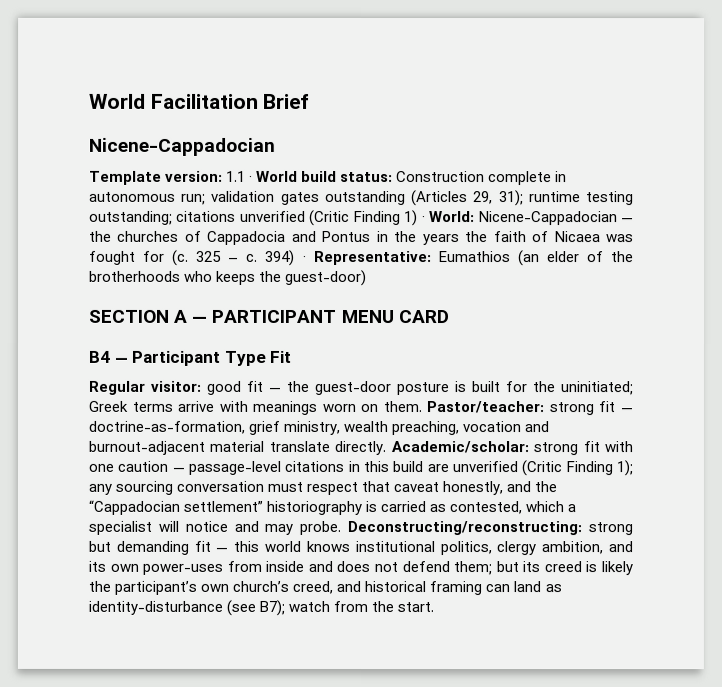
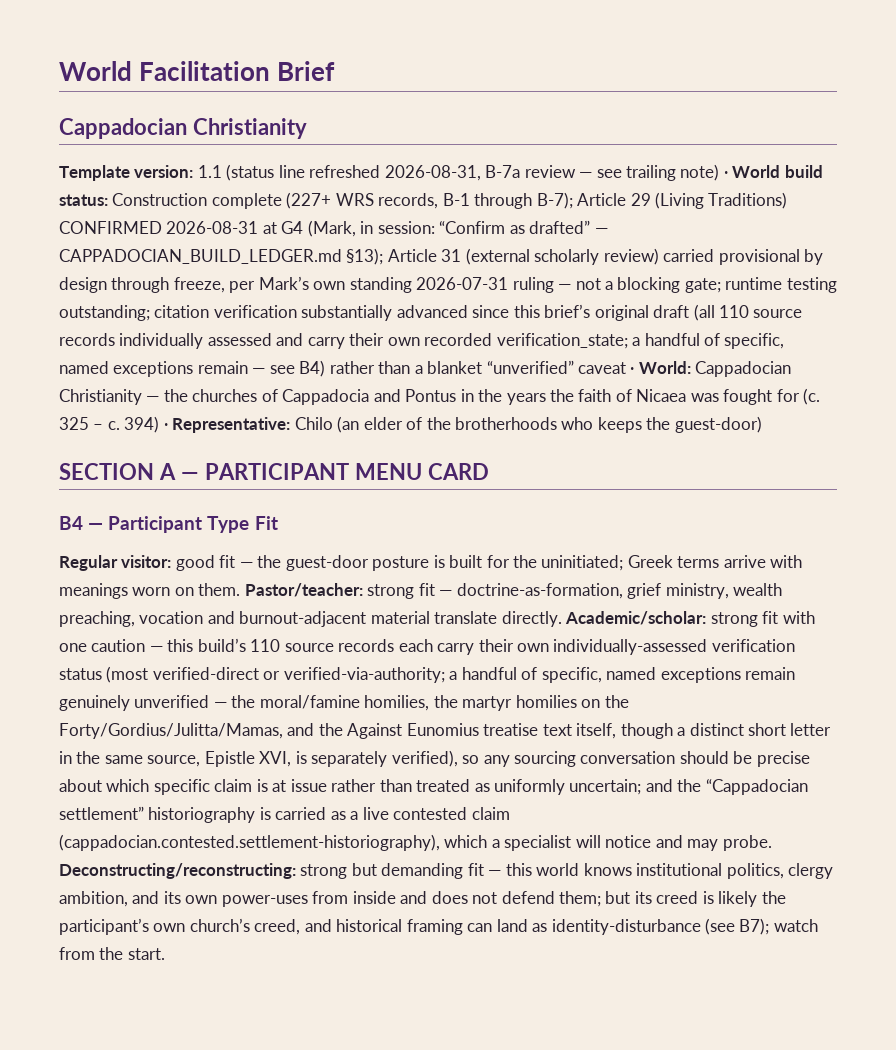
[89,137,276,156] Nicene-Cappadocian -> [59,118,307,139] Cappadocian Christianity
(247, 176) none -> [226,164,720,181] (status line refreshed 2026-08-31, B-7a review — see trailing note)
[555,171,568,183] [89,190,634,207] [89,209,618,227] in autonomous run; validation gates outstanding (Articles 29, 31); runtime testing outstanding; citations unverified (Critic Finding 1) · World: Nicene-Cappadocian -> [286,192,788,209] [59,220,608,237] [59,248,824,265] [59,276,837,293] [59,304,803,321] [59,333,785,349] [59,360,792,377] [59,389,142,405] (227+ WRS records, B-1 through B-7); Article 29 (Living Traditions) CONFIRMED 2026-08-31 at G4 (Mark, in session: “Confirm as drafted” — CAPPADOCIAN_BUILD_LEDGER.md §13); Article 31 (external scholarly review) carried provisional by design through freeze, per Mark’s own standing 2026-07-31 ruling — not a blocking gate; runtime testing outstanding; citation verification substantially advanced since this brief’s original draft (all 110 source records individually assessed and carry their own recorded verification_state; a handful of specific, named exceptions remain — see B4) rather than a blanket “unverified” caveat · World: Cappadocian Christianity
[438,251,511,263] Eumathios -> [294,417,333,430] Chilo
[188,460,633,477] [88,480,504,496] passage-level citations in this build are unverified (Critic Finding 1); any sourcing conversation must respect that caveat honestly, -> [167,638,795,655] [59,666,796,683] [59,695,629,711] [59,723,832,739] [59,750,810,767] [59,779,642,795] this build’s 110 source records each carry their own individually-assessed verification status (most verified-direct or verified-via-authority; a handful of specific, named exceptions remain genuinely unverified — the moral/famine homilies, the martyr homilies on the Forty/Gordius/Julitta/Mamas, and the Against Eunomius treatise text itself, though a distinct short letter in the same source, Epistle XVI, is separately verified), so any sourcing conversation should be precise about which specific claim is at issue rather than treated as uniformly uncertain;
[449,501,523,515] contested, -> [350,807,510,820] [59,834,440,851] a live contested claim (cappadocian.contested.settlement-historiography),

